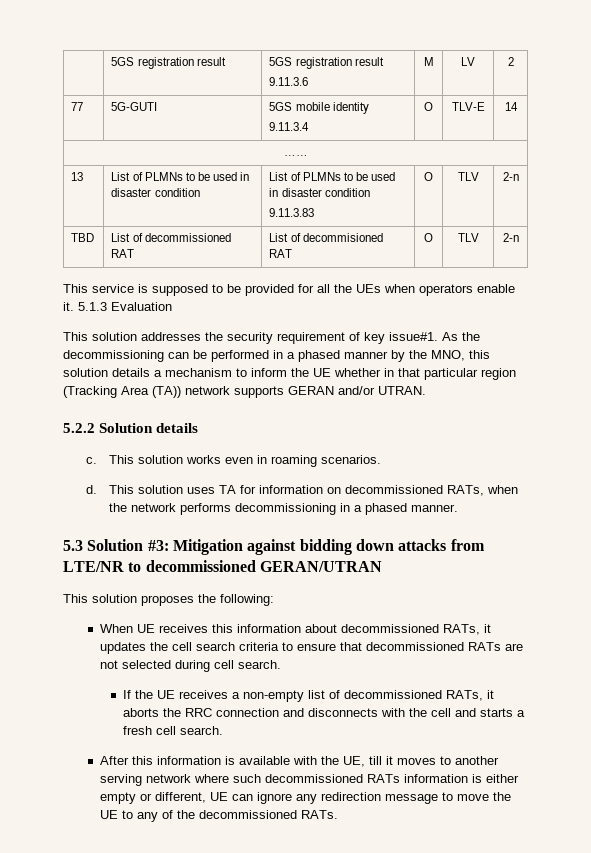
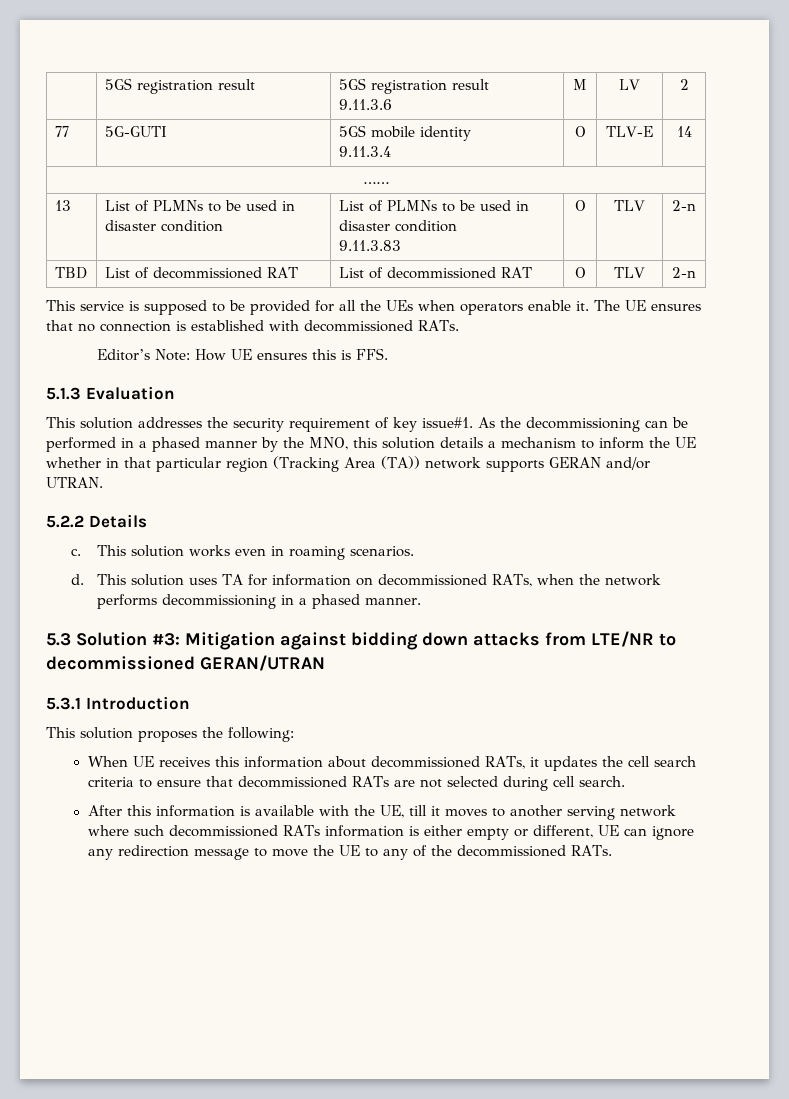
[302,233,383,242] decommisioned -> [386,267,496,279] decommissioned
(74, 306) none -> [594,300,701,311] [46,320,459,332] [96,348,388,361] The UE ensures that no connection is established with decommissioned RATs. // Editor’s Note: How UE ensures this is FFS. //
[99,423,199,433] Solution details -> [88,514,147,528] Details
(382, 566) none -> [46,696,190,710] // 5.3.1 Introduction
[122,690,494,702] [122,708,525,717] [122,726,223,735] // If the UE receives a non-empty list of decommissioned RATs, it aborts the RRC connection and disconnects with the cell and starts a fresh cell search. -> (625, 781) none

